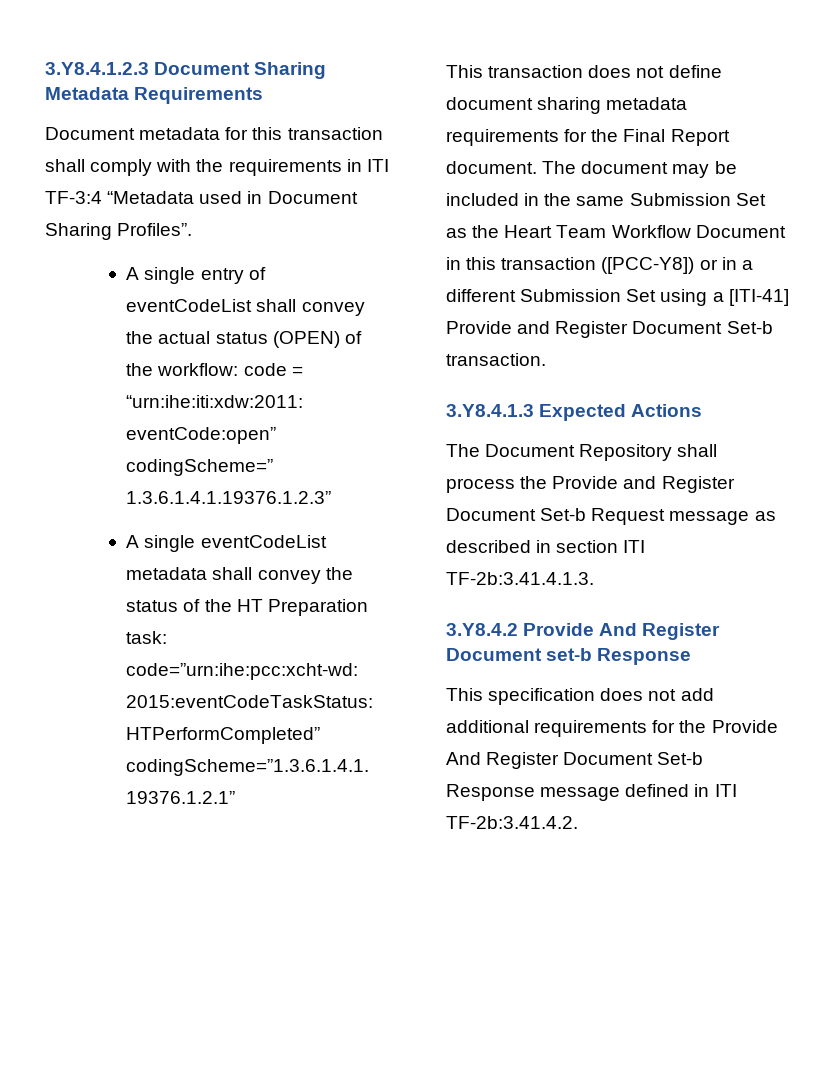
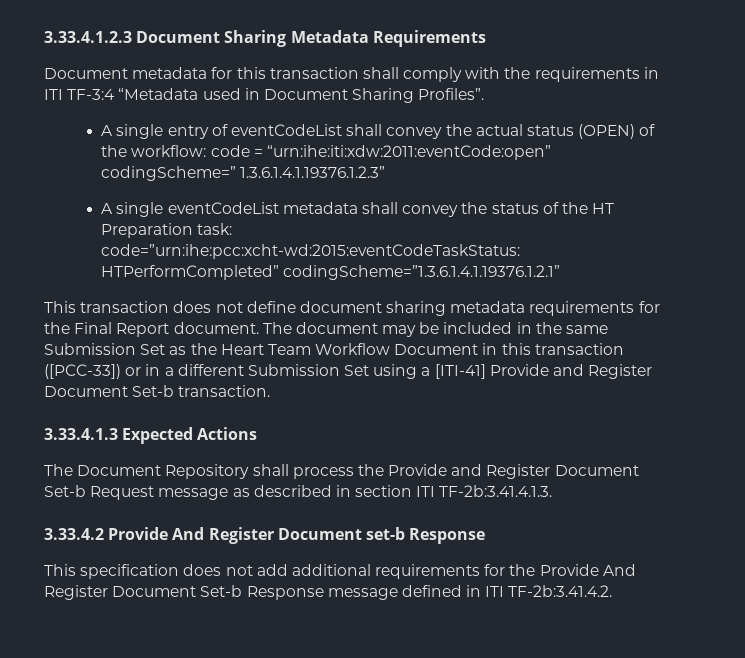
[45,62,149,75] 3.Y8.4.1.2.3 -> [44,31,132,43] 3.33.4.1.2.3
[601,257,695,274] ([PCC-Y8]) -> [44,364,121,379] ([PCC-33])
[446,404,534,417] 3.Y8.4.1.3 -> [44,428,118,440] 3.33.4.1.3
[446,623,518,636] 3.Y8.4.2 -> [44,528,104,540] 3.33.4.2

